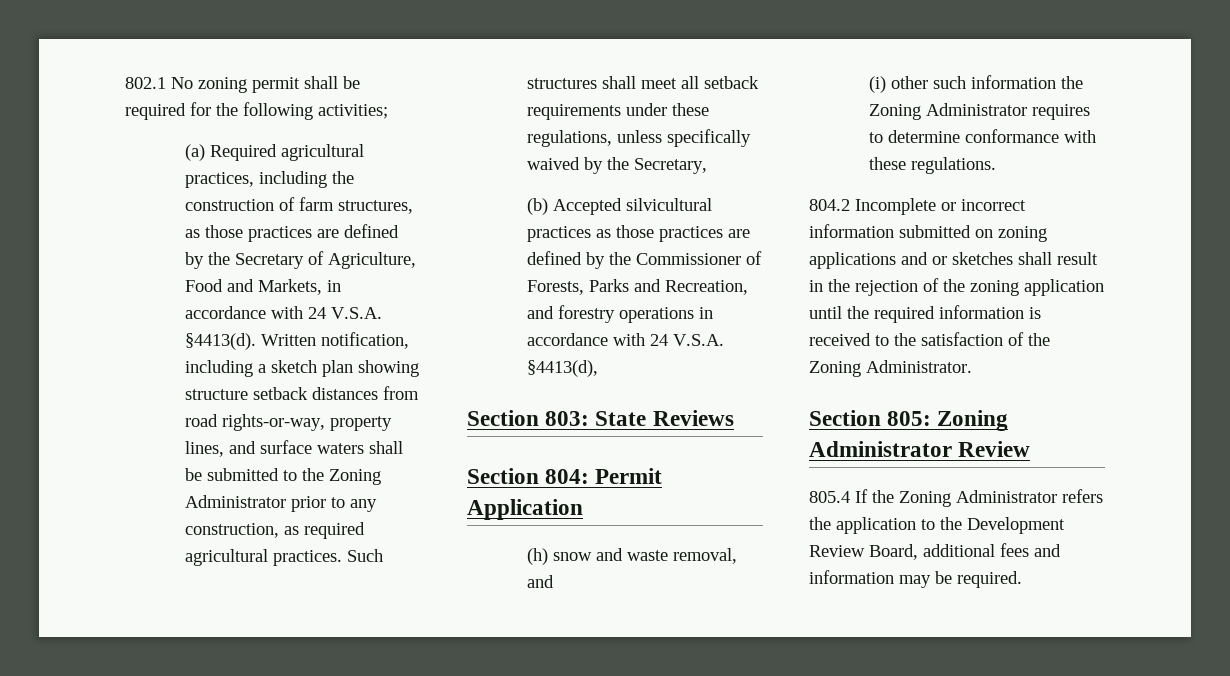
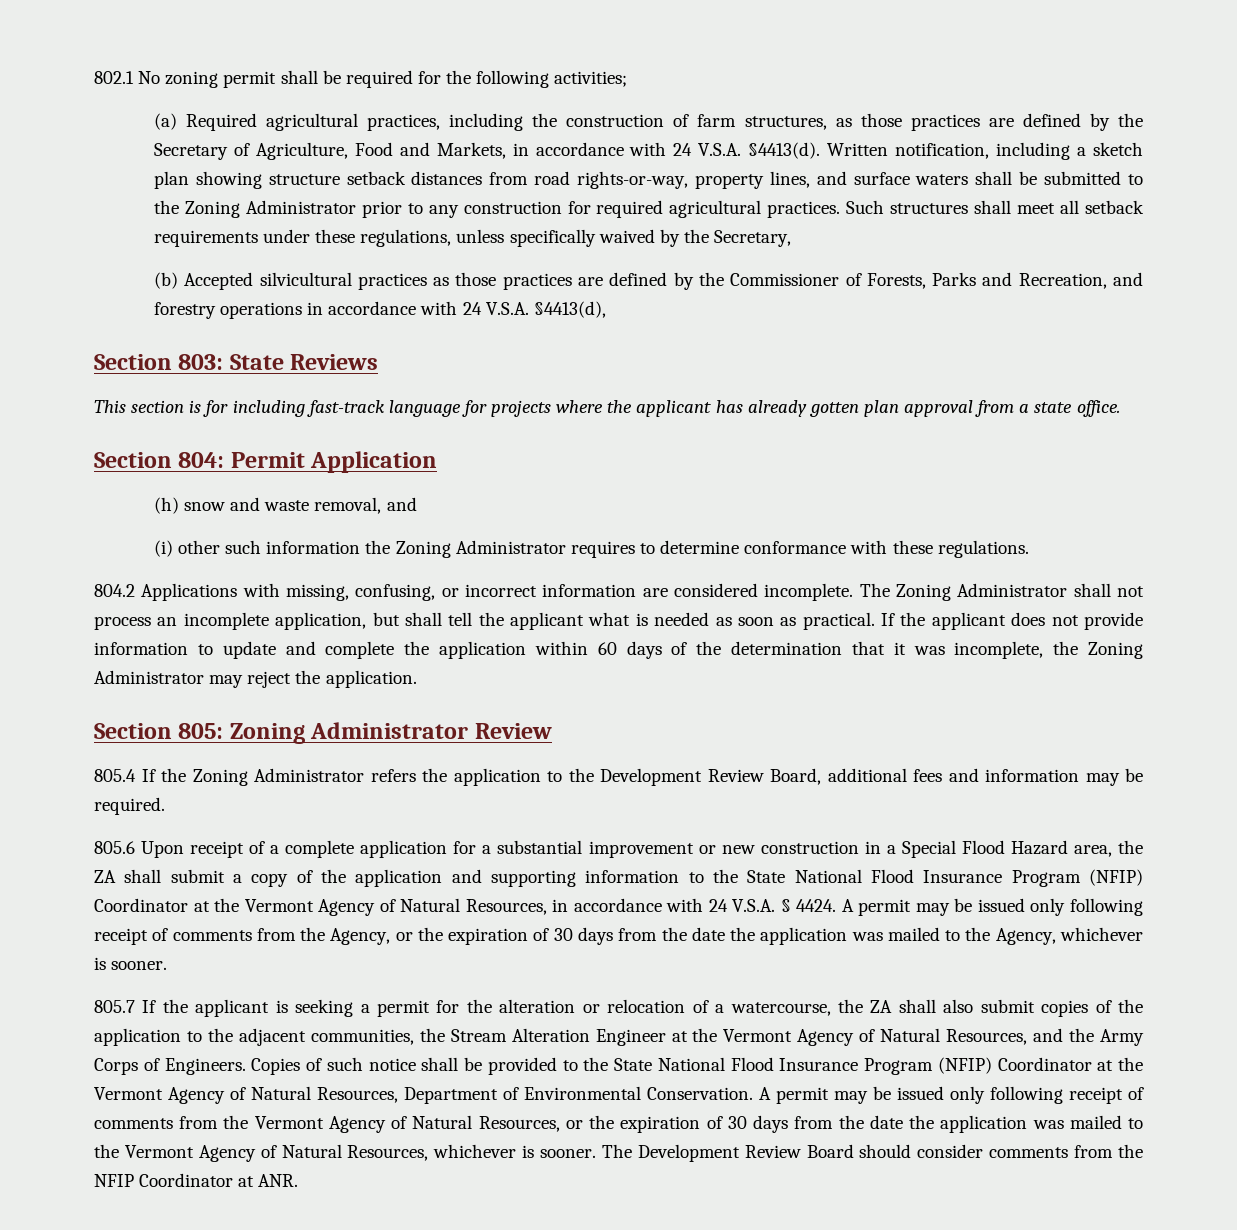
[185,523,300,538] construction, as -> [463,201,591,214] construction for
(734, 418) none -> [94,400,1120,417] // This section is for including fast-track language for projects where the applicant has already gotten plan approval from a state office.
[855,198,1026,215] [809,224,1047,242] [809,252,1098,269] [809,278,1104,296] [809,305,1041,323] [809,332,1050,346] [809,360,972,377] Incomplete or incorrect information submitted on zoning applications and or sketches shall result in the rejection of the zoning application until the required information is received to the satisfaction of the Zoning Administrator. -> [141,583,1145,601] [94,612,1144,630] [94,641,1144,659] [94,670,417,688] Applications with missing, confusing, or incorrect information are considered incomplete. The Zoning Administrator shall not process an incomplete application, but shall tell the applicant what is needed as soon as practical. If the applicant does not provide information to update and complete the application within 60 days of the determination that it was incomplete, the Zoning Administrator may reject the application.
(1022, 579) none -> [94,840,1143,858] [94,869,1144,887] [94,898,1143,916] [94,927,1143,945] [94,957,168,970] [94,999,1143,1017] [94,1028,1145,1046] [94,1057,1143,1075] [94,1086,1144,1104] [94,1115,1143,1133] [94,1144,1143,1162] [94,1173,299,1187] // 805.6 Upon receipt of a complete application for a substantial improvement or new construction in a Special Flood Hazard area, the ZA shall submit a copy of the application and supporting information to the State National Flood Insurance Program (NFIP) Coordinator at the Vermont Agency of Natural Resources, in accordance with 24 V.S.A. § 4424. A permit may be issued only following receipt of comments from the Agency, or the expiration of 30 days from the date the application was mailed to the Agency, whichever is sooner. // 805.7 If the applicant is seeking a permit for the alteration or relocation of a watercourse, the ZA shall also submit copies of the application to the adjacent communities, the Stream Alteration Engineer at the Vermont Agency of Natural Resources, and the Army Corps of Engineers. Copies of such notice shall be provided to the State National Flood Insurance Program (NFIP) Coordinator at the Vermont Agency of Natural Resources, Department of Environmental Conservation. A permit may be issued only following receipt of comments from the Vermont Agency of Natural Resources, or the expiration of 30 days from the date the application was mailed to the Vermont Agency of Natural Resources, whichever is sooner. The Development Review Board should consider comments from the NFIP Coordinator at ANR.

